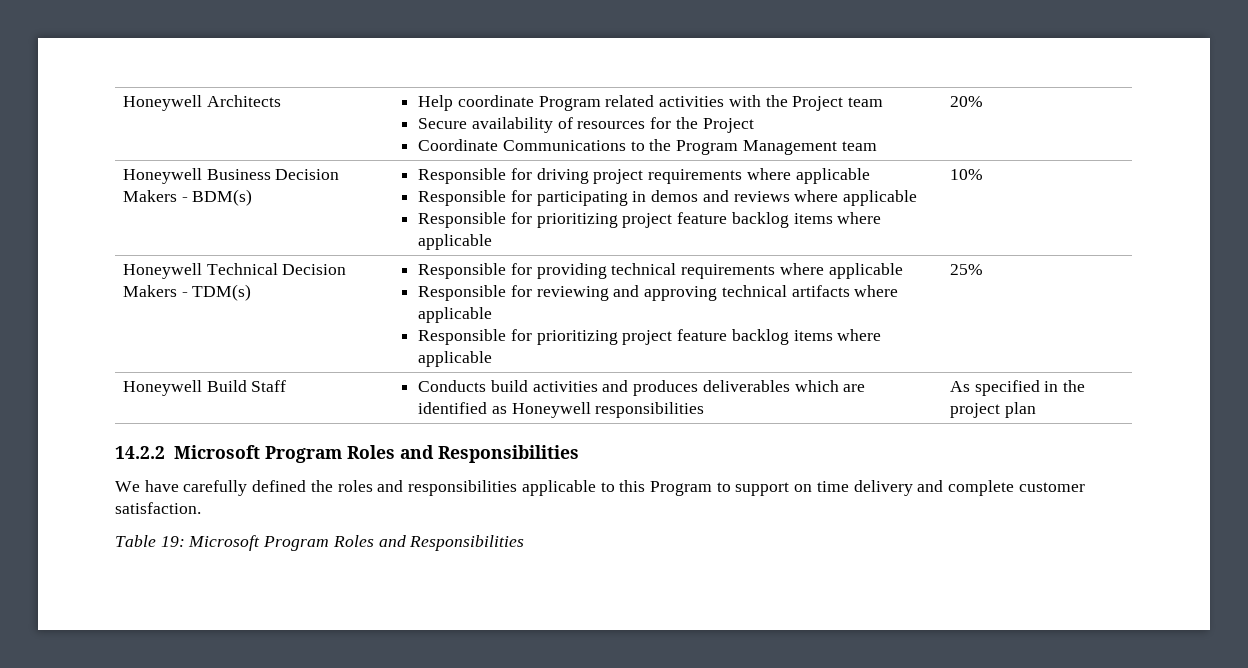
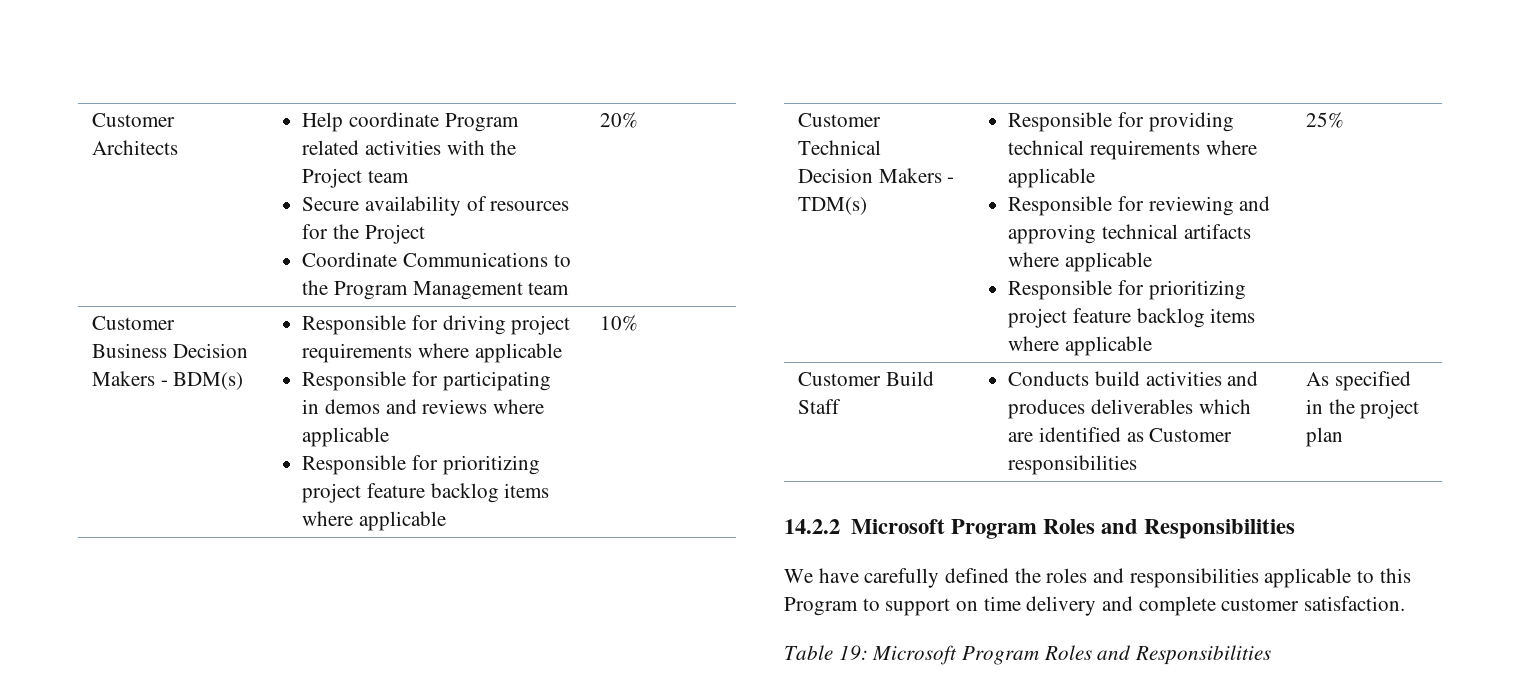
[122,95,202,111] Honeywell -> [92,113,176,127] Customer
[122,168,202,184] Honeywell -> [92,316,176,330] Customer
[122,263,202,279] Honeywell -> [798,113,882,127] Customer
[122,380,202,396] Honeywell -> [798,372,882,386] Customer
[511,402,591,418] Honeywell -> [1149,428,1233,442] Customer

